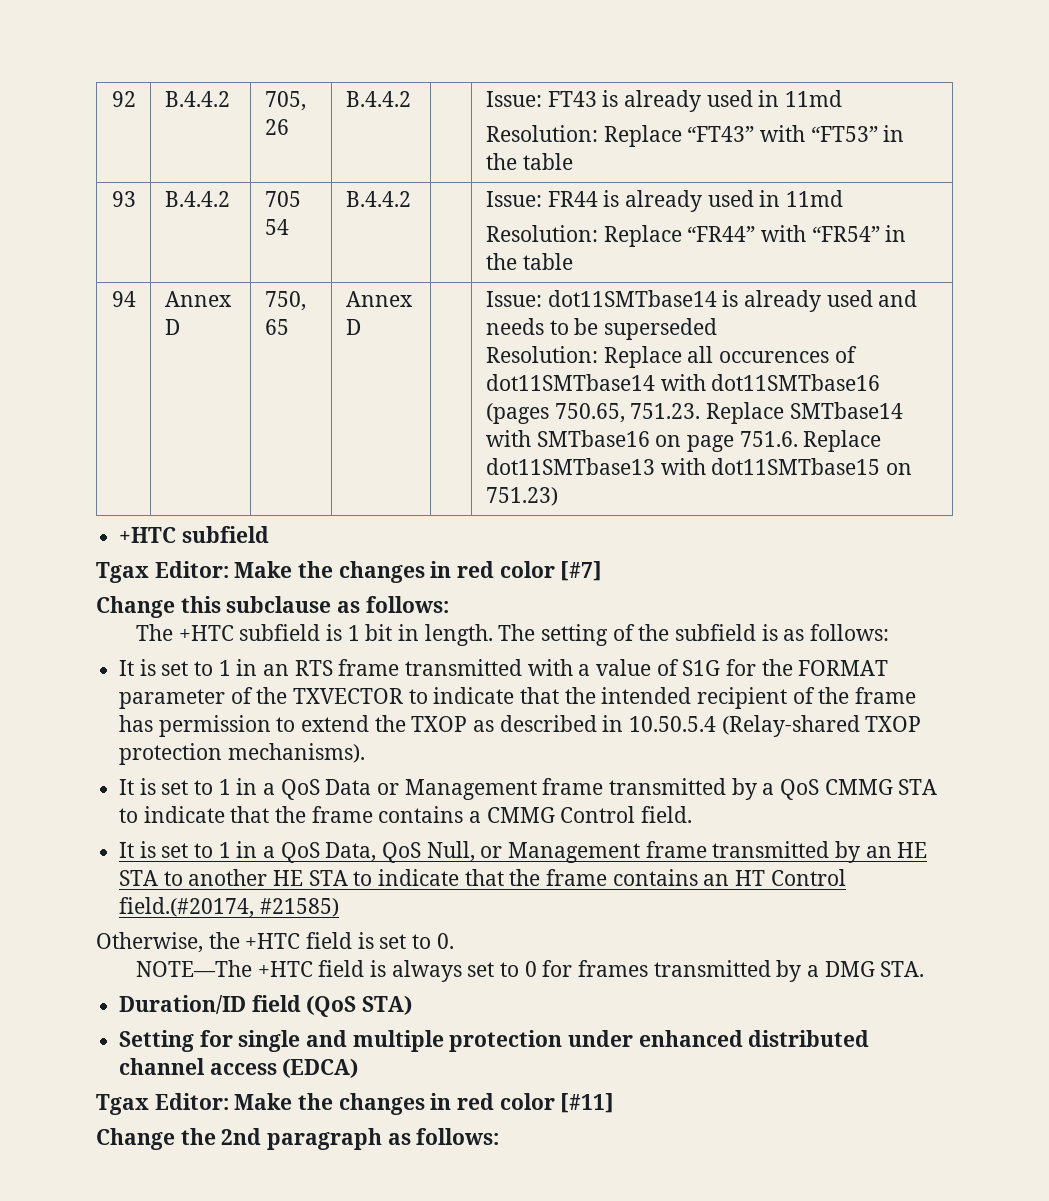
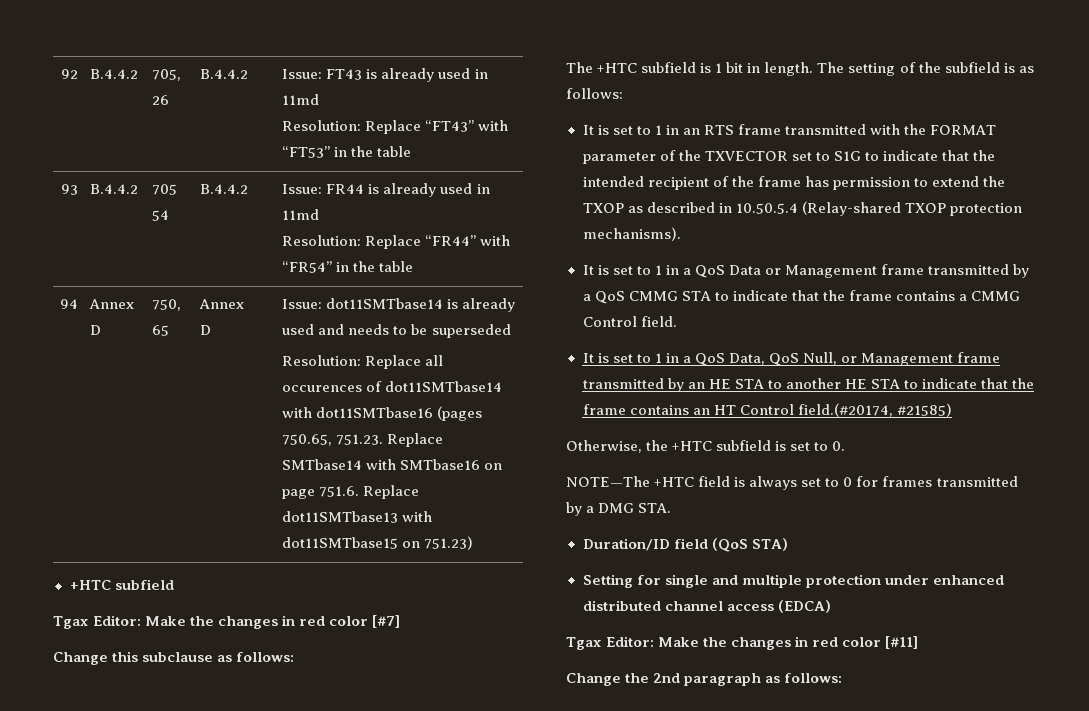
[578,659,757,676] a value of S1G for -> (900, 129) none
(404, 696) none -> [791,151,861,161] set to S1G
[306,932,353,949] field -> [716,440,772,451] subfield

